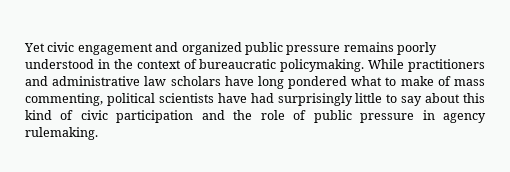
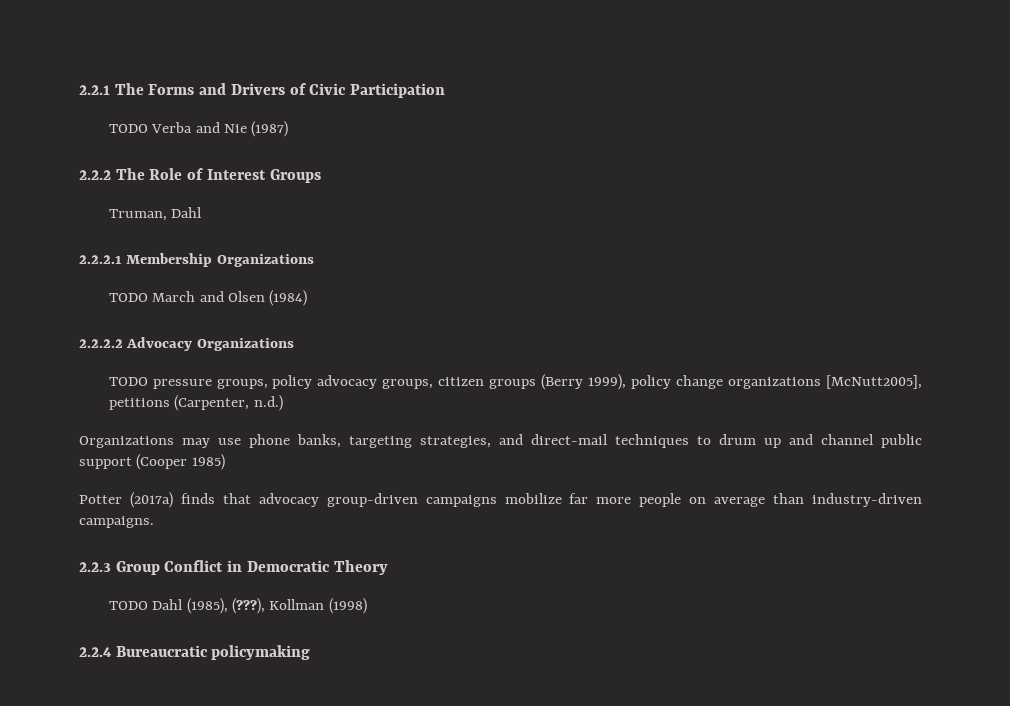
[24,42,437,55] [25,59,485,72] [25,76,486,89] [25,93,485,106] [25,110,486,123] [25,127,98,140] Yet civic engagement and organized public pressure remains poorly understood in the context of bureaucratic policymaking. While practitioners and administrative law scholars have long pondered what to make of mass commenting, political scientists have had surprisingly little to say about this kind of civic participation and the role of public pressure in agency rulemaking. -> [79,83,446,98] [108,121,289,137] [79,168,321,183] [108,207,203,221] [79,253,314,267] [108,290,308,306] [79,337,294,351] [108,374,922,390] [108,395,283,411] [79,434,922,448] [79,454,225,470] [79,492,923,508] [79,516,154,528] [79,560,388,575] [108,598,367,614] [79,645,311,660] 2.2.1 The Forms and Drivers of Civic Participation // TODO Verba and Nie (1987) // 2.2.2 The Role of Interest Groups // Truman, Dahl // 2.2.2.1 Membership Organizations // TODO March and Olsen (1984) // 2.2.2.2 Advocacy Organizations // TODO pressure groups, policy advocacy groups, citizen groups (Berry 1999), policy change organizations [McNutt2005], petitions (Carpenter, n.d.) // Organizations may use phone banks, targeting strategies, and direct-mail techniques to drum up and channel public support (Cooper 1985) // Potter (2017a) finds that advocacy group-driven campaigns mobilize far more people on average than industry-driven campaigns. // 2.2.3 Group Conflict in Democratic Theory // TODO Dahl (1985), (???), Kollman (1998) // 2.2.4 Bureaucratic policymaking

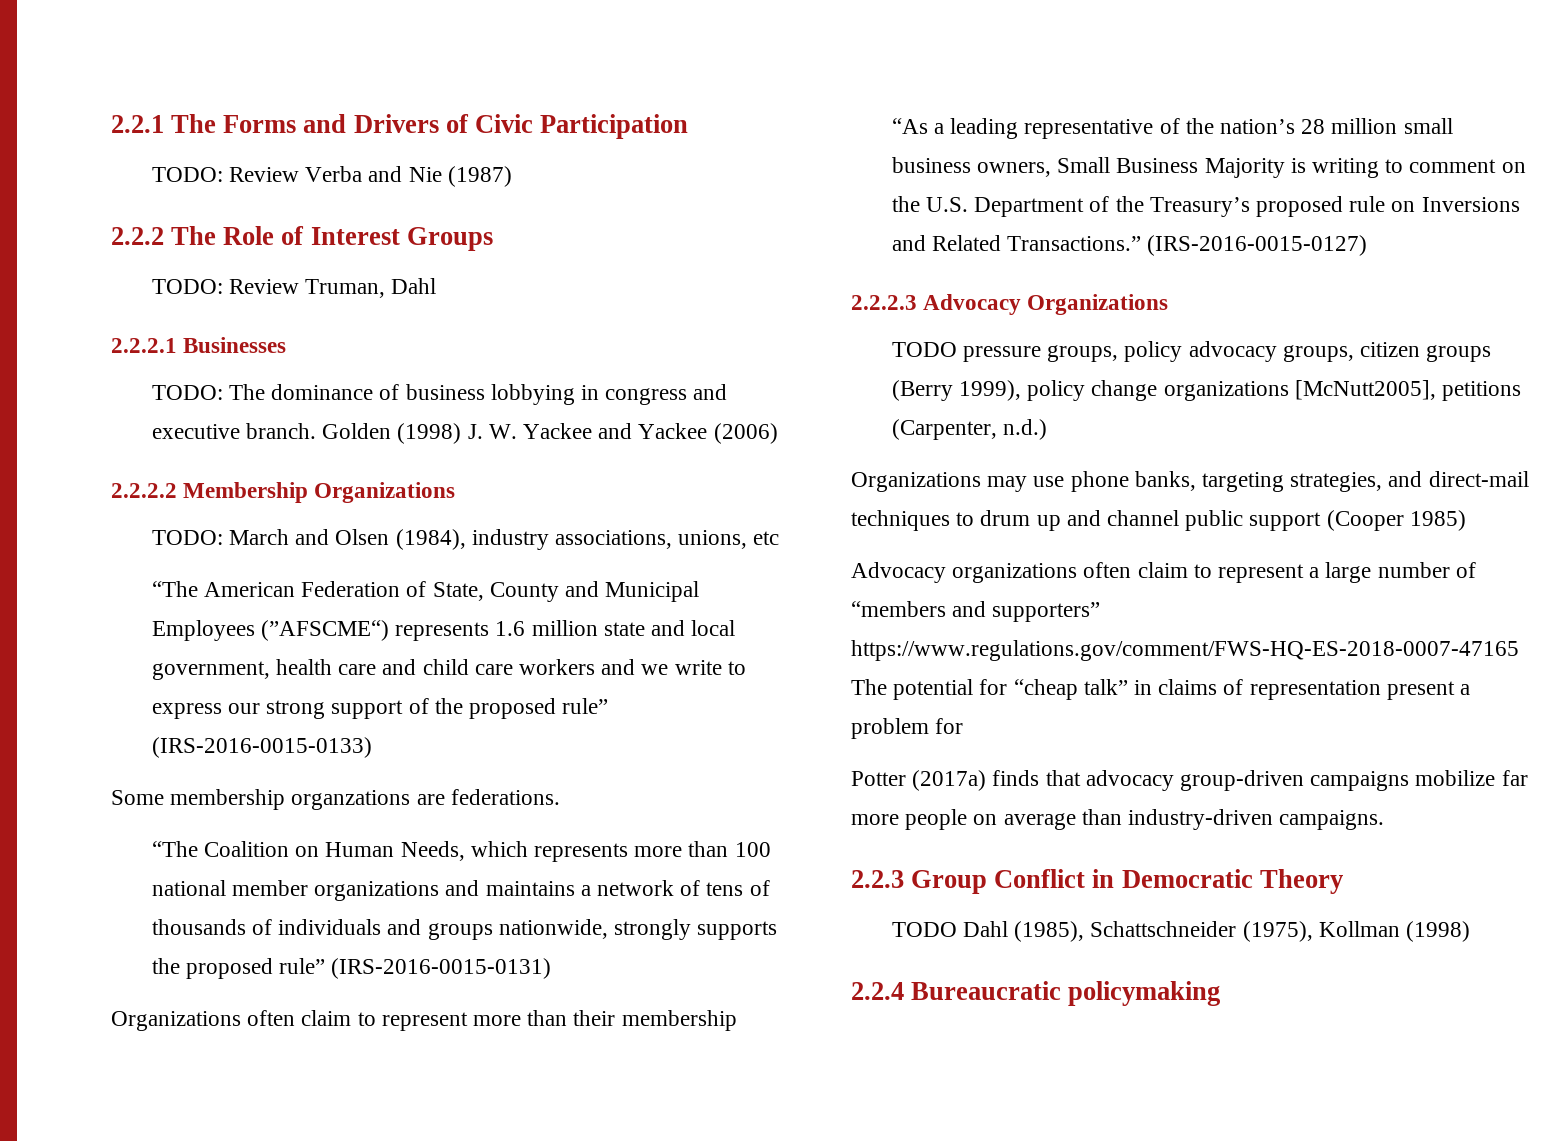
[108,124,148,133] TODO -> [151,167,299,182] TODO: Review
(321, 176) none -> [151,279,299,294] TODO: Review
(122, 259) none -> [183,337,287,353] [151,384,728,405] [151,423,778,444] [111,483,177,498] Businesses // TODO: The dominance of business lobbying in congress and executive branch. Golden (1998) J. W. Yackee and Yackee (2006) // 2.2.2.2
[108,293,148,302] TODO -> [151,530,223,545] TODO:
[269,290,308,306] [79,339,123,348] (1984) // 2.2.2.2 -> [395,529,780,550] [151,581,700,602] [151,620,736,641] [151,659,746,680] [151,698,609,719] [151,737,372,758] [111,789,560,810] [151,841,771,862] [151,880,770,901] [151,919,778,940] [151,958,552,979] [111,1010,737,1031] [891,118,1453,139] [891,157,1526,178] [891,196,1520,217] [891,235,1368,256] [851,295,917,310] (1984), industry associations, unions, etc // “The American Federation of State, County and Municipal Employees (”AFSCME“) represents 1.6 million state and local government, health care and child care workers and we write to express our strong support of the proposed rule” (IRS-2016-0015-0133) // Some membership organzations are federations. // “The Coalition on Human Needs, which represents more than 100 national member organizations and maintains a network of tens of thousands of individuals and groups nationwide, strongly supports the proposed rule” (IRS-2016-0015-0131) // Organizations often claim to represent more than their membership // “As a leading representative of the nation’s 28 million small business owners, Small Business Majority is writing to comment on the U.S. Department of the Treasury’s proposed rule on Inversions and Related Transactions.” (IRS-2016-0015-0127) // 2.2.2.3
(225, 462) none -> [851,562,1476,583] [851,601,1101,622] [851,640,1519,661] [851,679,1471,700] [851,718,964,739] // Advocacy organizations often claim to represent a large number of “members and supporters” https://www.regulations.gov/comment/FWS-HQ-ES-2018-0007-47165 The potential for “cheap talk” in claims of representation present a problem for
[231,598,265,614] (???), -> [1090,921,1313,942] Schattschneider (1975),

